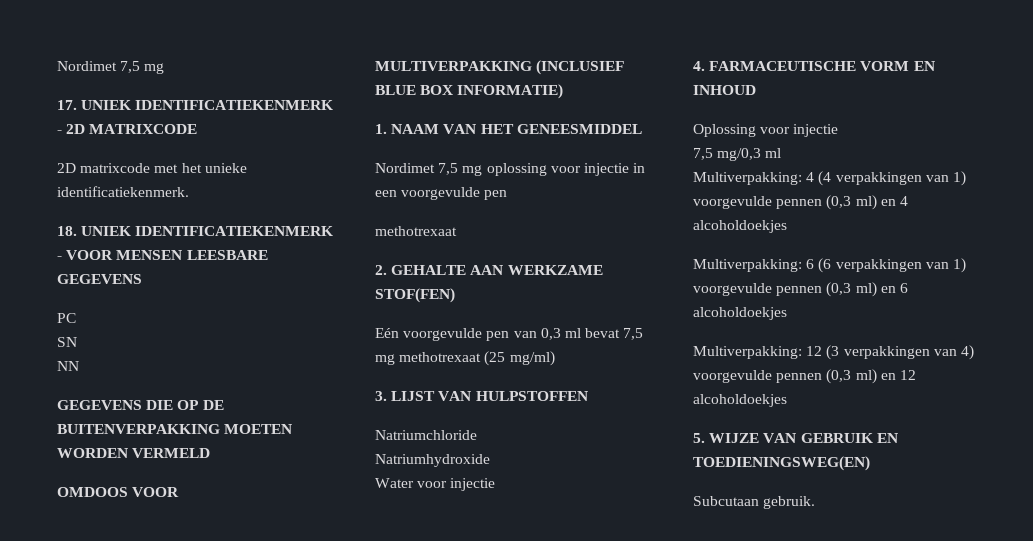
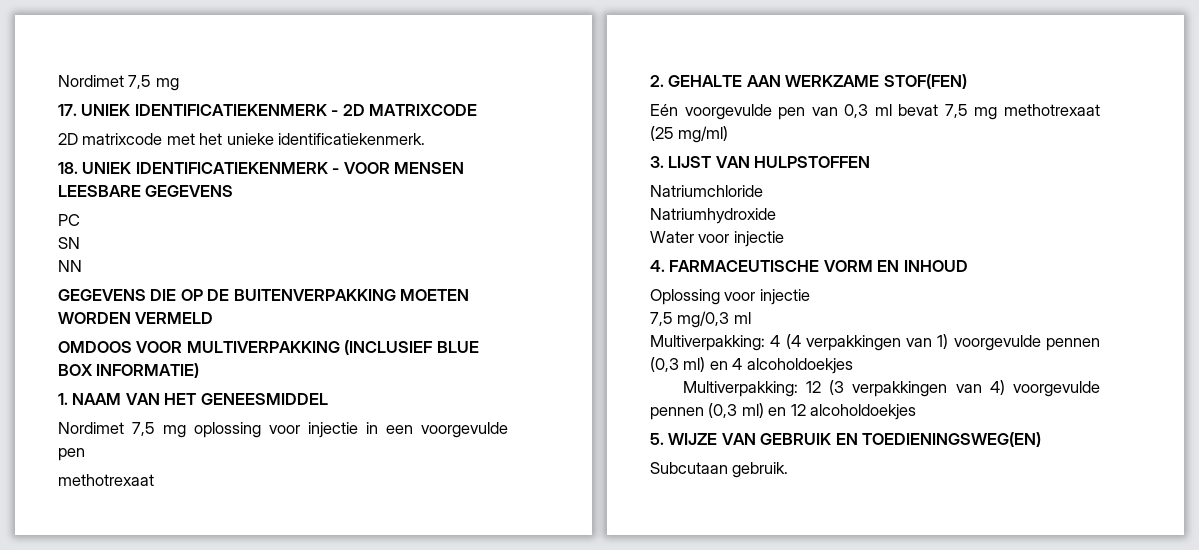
[693,258,966,273] [693,282,908,297] [693,307,787,320] // Multiverpakking: 6 (6 verpakkingen van 1) voorgevulde pennen (0,3 ml) en 6 alcoholdoekjes -> (853, 366) none

